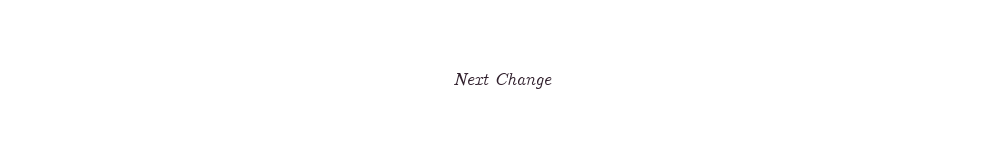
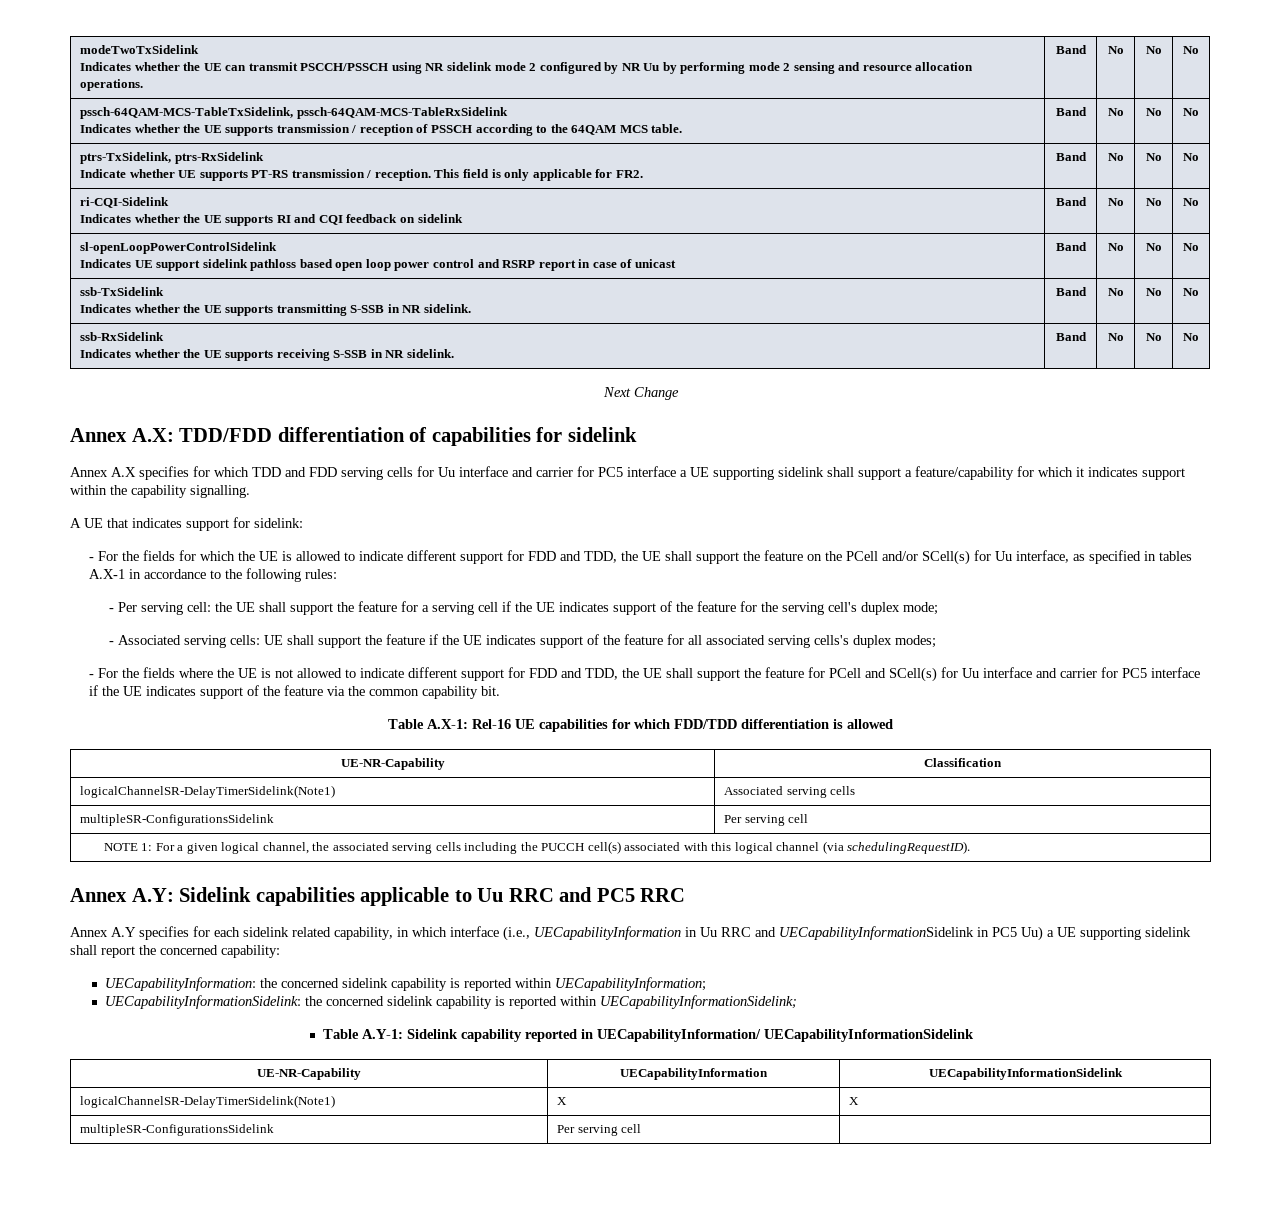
[452,72,552,89] Next Change -> [80,45,200,54] [80,62,974,74] [80,79,144,91] [1055,45,1087,54] [1107,46,1124,54] [1145,46,1162,54] [1183,46,1199,54] [80,107,508,119] [80,124,683,136] [1055,107,1087,116] [1107,108,1124,116] [1145,108,1162,116] [1183,108,1199,116] [80,152,264,164] [80,169,643,181] [1055,152,1087,161] [1107,153,1124,161] [1145,153,1162,161] [1183,153,1199,161] [80,197,170,208] [80,214,463,226] [1055,197,1087,206] [1107,198,1124,206] [1145,198,1162,206] [1183,198,1199,206] [80,242,278,254] [80,259,676,271] [1055,242,1087,251] [1107,243,1124,251] [1145,243,1162,251] [1183,243,1199,251] [80,287,165,296] [80,304,471,316] [1055,287,1087,296] [1107,288,1124,296] [1145,288,1162,296] [1183,288,1199,296] [80,332,165,341] [80,349,454,361] [1055,332,1087,341] [1107,333,1124,341] [1145,333,1162,341] [1183,333,1199,341] [602,387,679,400] [70,427,637,446] [70,466,1185,480] [70,485,250,498] [70,517,303,531] [89,550,1193,565] [89,568,338,582] [108,601,938,615] [108,634,936,648] [89,667,1201,682] [89,685,501,699] [388,719,893,732] [340,758,445,770] [923,758,1002,767] [80,785,336,798] [724,786,856,798] [80,814,275,826] [724,814,809,826] [103,841,971,854] [70,887,686,906] [70,926,1191,941] [70,945,280,958] [105,977,707,991] [105,995,798,1009] [323,1029,975,1042] [257,1068,361,1080] [619,1068,768,1080] [928,1068,1123,1080] [80,1095,336,1108] [557,1097,568,1105] [849,1097,860,1105] [80,1124,275,1136] [557,1124,642,1136] modeTwoTxSidelink // Indicates whether the UE can transmit PSCCH/PSSCH using NR sidelink mode 2 configured by NR Uu by performing mode 2 sensing and resource allocation operations. | Band | No | No | No // pssch-64QAM-MCS-TableTxSidelink, pssch-64QAM-MCS-TableRxSidelink // Indicates whether the UE supports transmission / reception of PSSCH according to the 64QAM MCS table. | Band | No | No | No // ptrs-TxSidelink, ptrs-RxSidelink // Indicate whether UE supports PT-RS transmission / reception. This field is only applicable for FR2. | Band | No | No | No // ri-CQI-Sidelink // Indicates whether the UE supports RI and CQI feedback on sidelink | Band | No | No | No // sl-openLoopPowerControlSidelink // Indicates UE support sidelink pathloss based open loop power control and RSRP report in case of unicast | Band | No | No | No // ssb-TxSidelink // Indicates whether the UE supports transmitting S-SSB in NR sidelink. | Band | No | No | No // ssb-RxSidelink // Indicates whether the UE supports receiving S-SSB in NR sidelink. | Band | No | No | No // Next Change // Annex A.X: TDD/FDD differentiation of capabilities for sidelink // Annex A.X specifies for which TDD and FDD serving cells for Uu interface and carrier for PC5 interface a UE supporting sidelink shall support a feature/capability for which it indicates support within the capability signalling. // A UE that indicates support for sidelink: // - For the fields for which the UE is allowed to indicate different support for FDD and TDD, the UE shall support the feature on the PCell and/or SCell(s) for Uu interface, as specified in tables A.X-1 in accordance to the following rules: // - Per serving cell: the UE shall support the feature for a serving cell if the UE indicates support of the feature for the serving cell's duplex mode; // - Associated serving cells: UE shall support the feature if the UE indicates support of the feature for all associated serving cells's duplex modes; // - For the fields where the UE is not allowed to indicate different support for FDD and TDD, the UE shall support the feature for PCell and SCell(s) for Uu interface and carrier for PC5 interface if the UE indicates support of the feature via the common capability bit. // Table A.X-1: Rel-16 UE capabilities for which FDD/TDD differentiation is allowed // UE-NR-Capability | Classification // logicalChannelSR-DelayTimerSidelink(Note1) | Associated serving cells // multipleSR-ConfigurationsSidelink | Per serving cell // NOTE 1: For a given logical channel, the associated serving cells including the PUCCH cell(s) associated with this logical channel (via schedulingRequestID). // Annex A.Y: Sidelink capabilities applicable to Uu RRC and PC5 RRC // Annex A.Y specifies for each sidelink related capability, in which interface (i.e., UECapabilityInformation in Uu RRC and UECapabilityInformationSidelink in PC5 Uu) a UE supporting sidelink shall report the concerned capability: // UECapabilityInformation: the concerned sidelink capability is reported within UECapabilityInformation; // UECapabilityInformationSidelink: the concerned sidelink capability is reported within UECapabilityInformationSidelink; // Table A.Y-1: Sidelink capability reported in UECapabilityInformation/ UECapabilityInformationSidelink // UE-NR-Capability | UECapabilityInformation | UECapabilityInformationSidelink // logicalChannelSR-DelayTimerSidelink(Note1) | X | X // multipleSR-ConfigurationsSidelink | Per serving cell |

